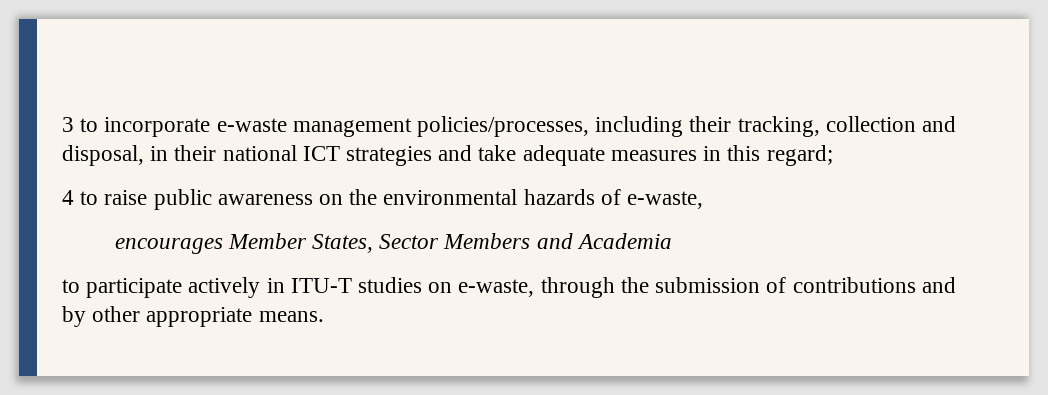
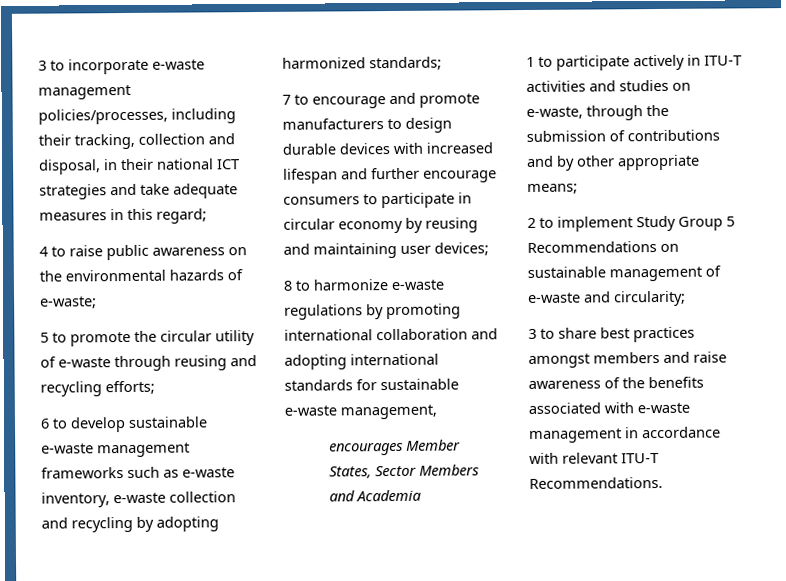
[627,191,704,209] e-waste, -> [40,296,97,309] [40,330,255,347] [40,355,257,372] [40,380,155,397] [40,416,208,433] [41,442,190,458] [41,466,235,479] [41,491,236,508] [41,516,219,533] [282,56,442,71] [282,92,480,109] [282,117,452,133] [282,142,493,155] [283,167,497,184] [283,192,472,209] [283,217,478,234] [283,242,489,259] [283,279,444,291] [284,303,461,320] [284,328,498,341] [284,353,439,370] [284,378,459,391] [284,404,437,420] e-waste; // 5 to promote the circular utility of e-waste through reusing and recycling efforts; // 6 to develop sustainable e-waste management frameworks such as e-waste inventory, e-waste collection and recycling by adopting harmonized standards; // 7 to encourage and promote manufacturers to design durable devices with increased lifespan and further encourage consumers to participate in circular economy by reusing and maintaining user devices; // 8 to harmonize e-waste regulations by promoting international collaboration and adopting international standards for sustainable e-waste management,
(672, 241) none -> [526,56,535,67] 1
(352, 285) none -> [526,80,616,92] activities and
[258,311,324,322] means. -> [527,183,578,194] [527,215,735,232] [527,241,679,253] [527,265,721,282] [528,290,686,307] [528,326,695,343] [528,351,727,368] [528,376,704,389] [528,402,690,414] [529,426,721,443] [529,452,659,464] [529,476,663,489] means; // 2 to implement Study Group 5 Recommendations on sustainable management of e-waste and circularity; // 3 to share best practices amongst members and raise awareness of the benefits associated with e-waste management in accordance with relevant ITU-T Recommendations.

